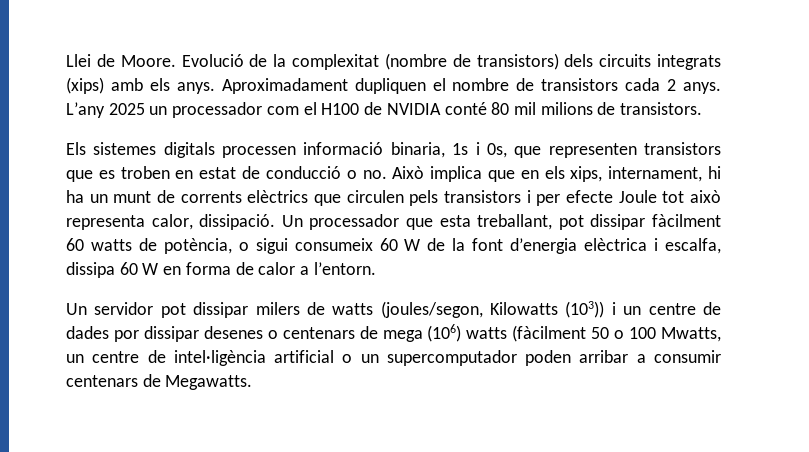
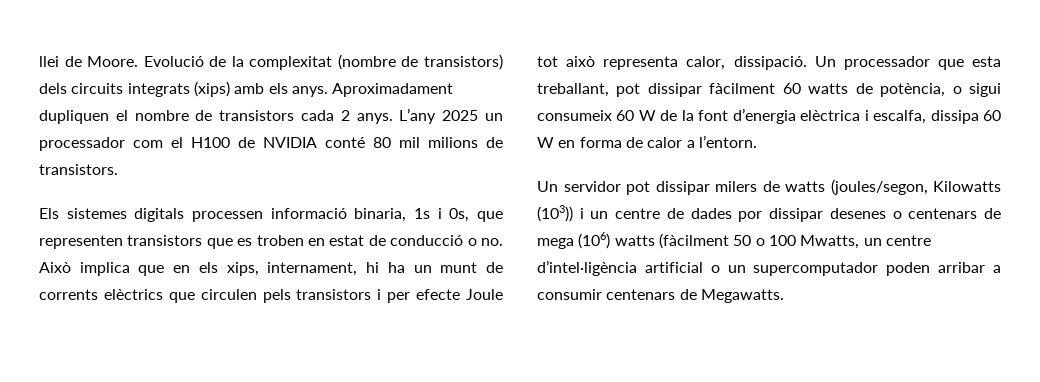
[66,54,91,67] Llei -> [39,56,59,67] llei
[147,350,266,366] de intel·ligència -> [537,260,637,276] d’intel·ligència

